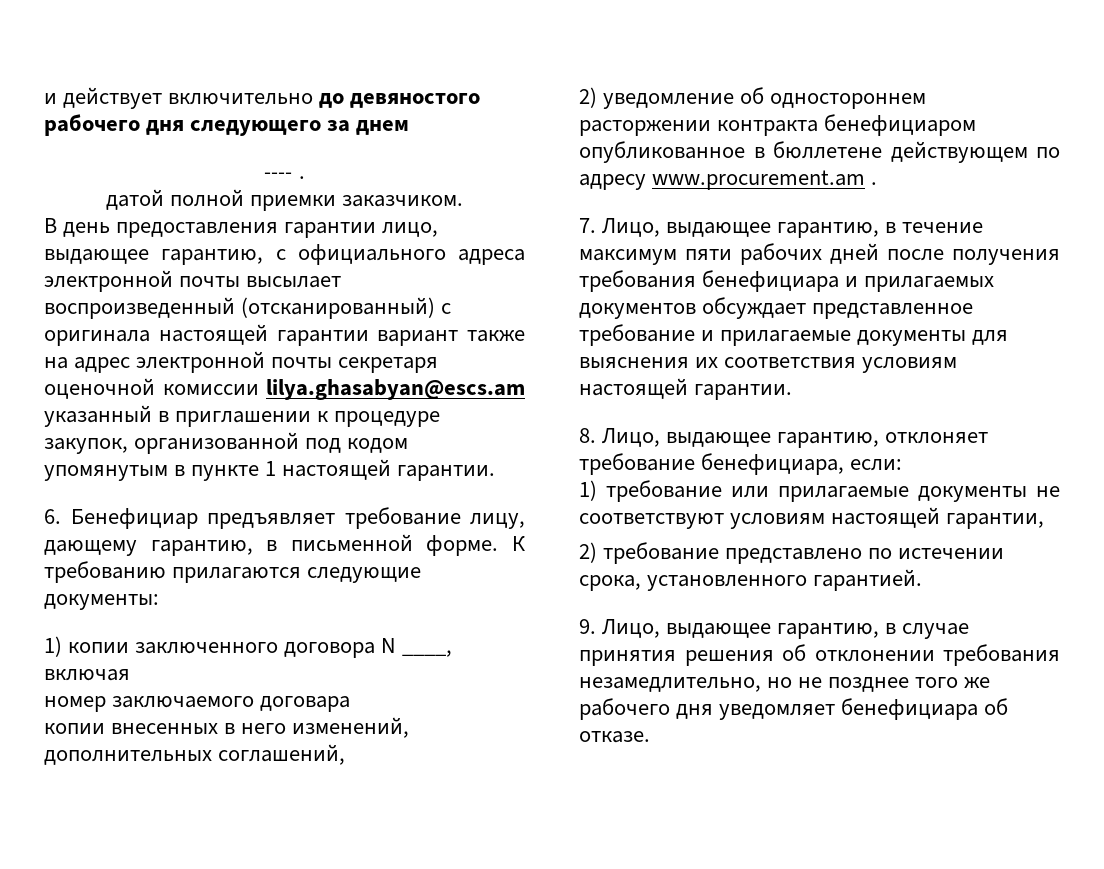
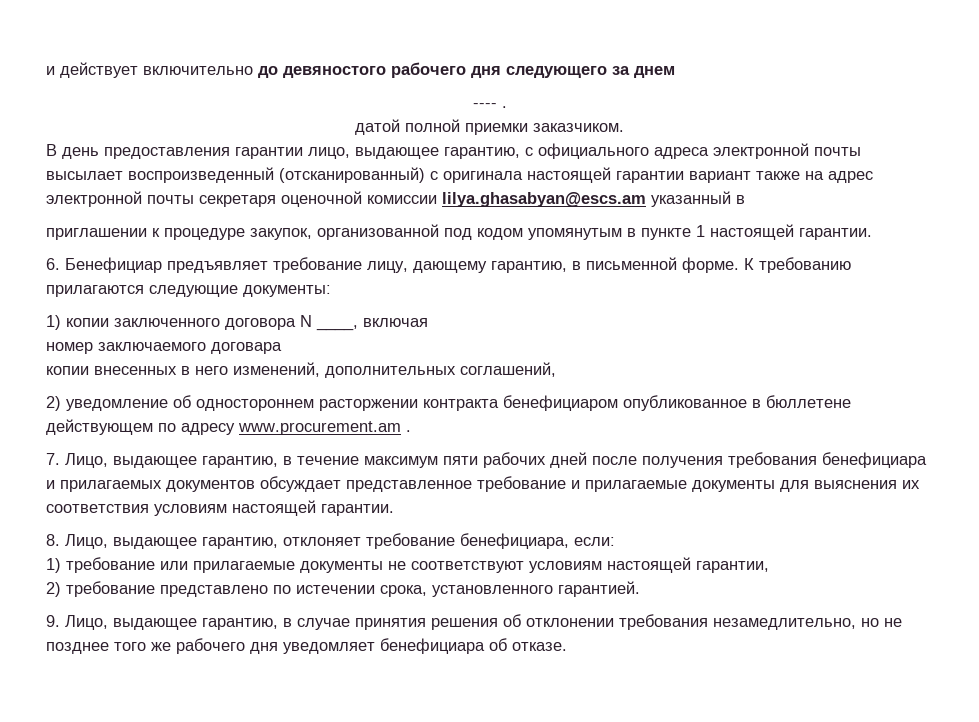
(170, 416) none -> (745, 199) //

